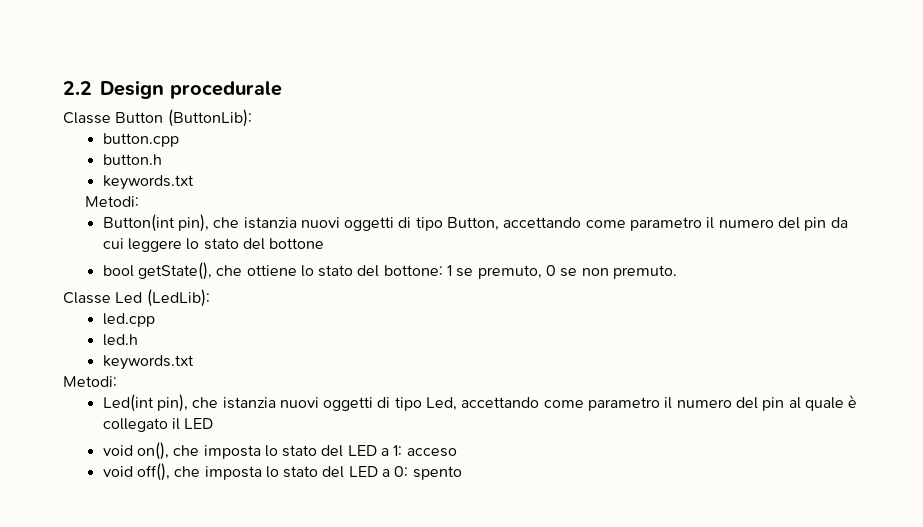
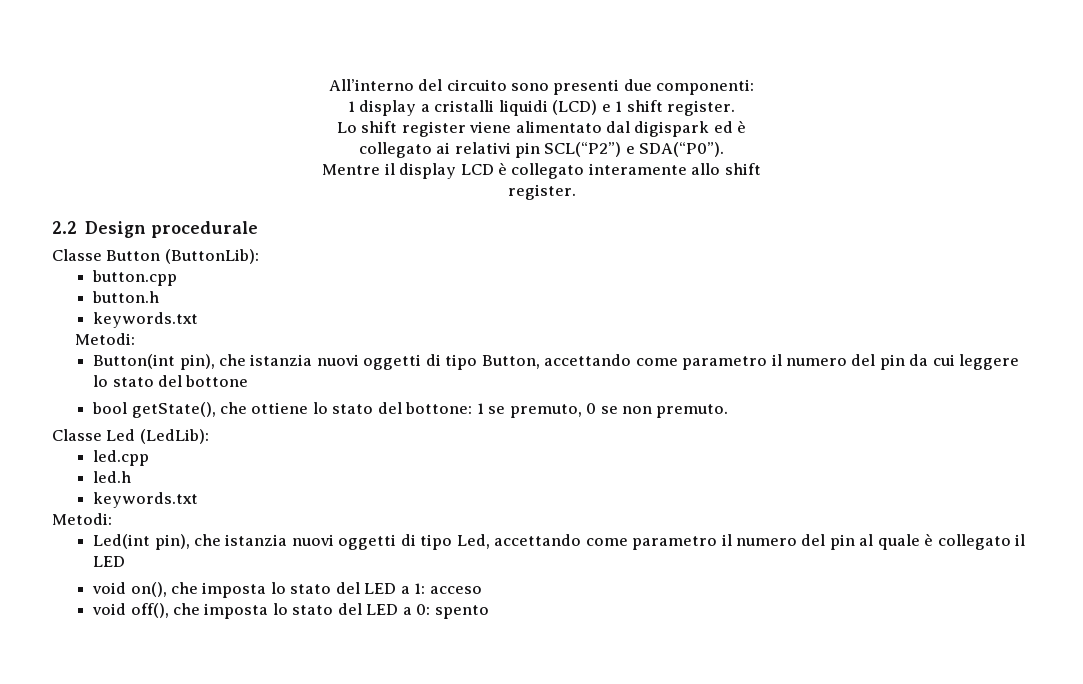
(63, 88) none -> [328,79,755,95] [347,100,736,116] [336,120,747,137] [358,142,725,158] [322,162,761,179] [507,184,576,200] All’interno del circuito sono presenti due componenti: // 1 display a cristalli liquidi (LCD) e 1 shift register. // Lo shift register viene alimentato dal digispark ed è // collegato ai relativi pin SCL(“P2”) e SDA(“P0”). // Mentre il display LCD è collegato interamente allo shift // register. //

